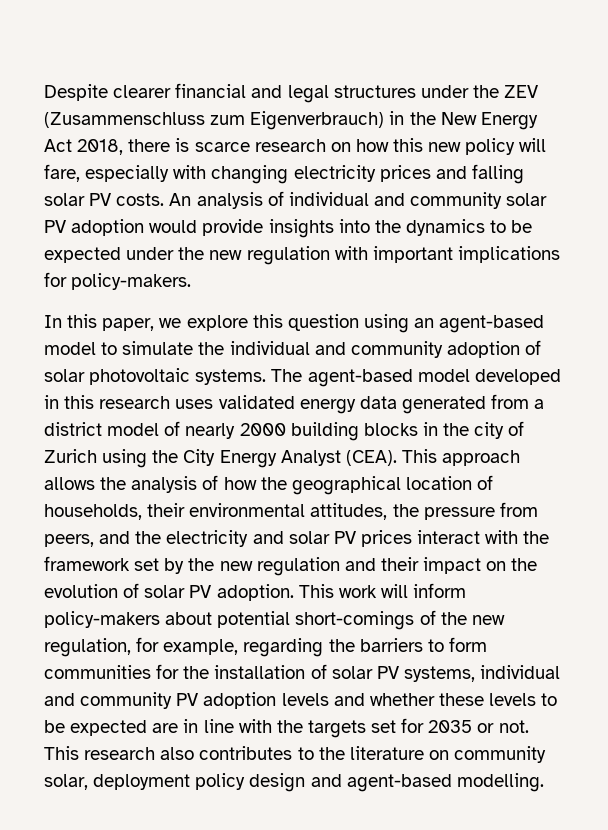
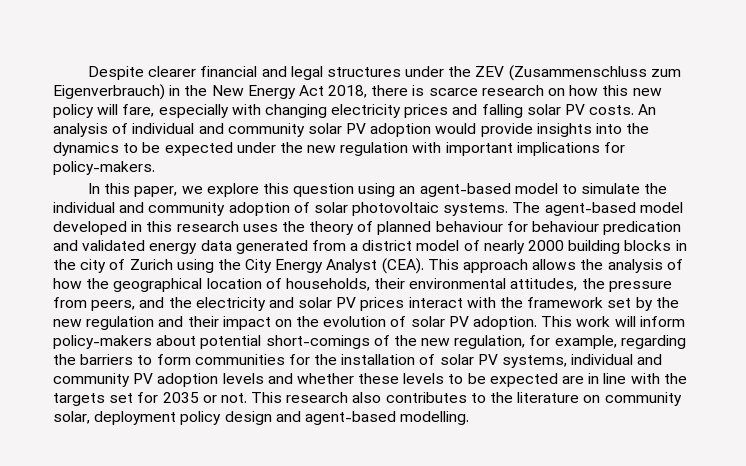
(214, 404) none -> [281,221,682,235] [53,240,78,251] the theory of planned behaviour for behaviour predication and

